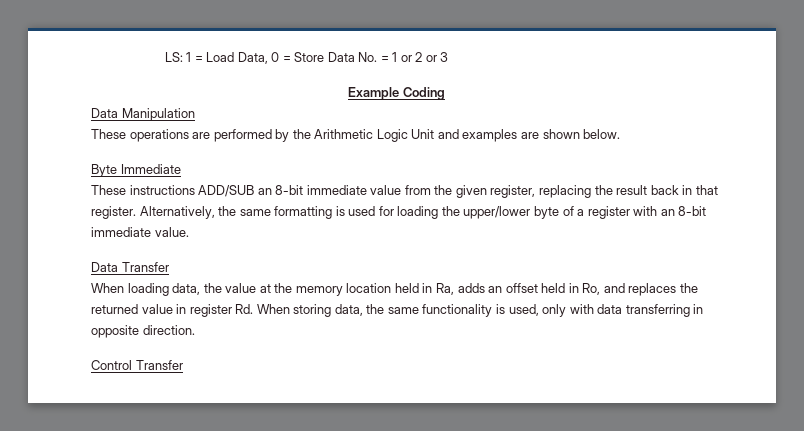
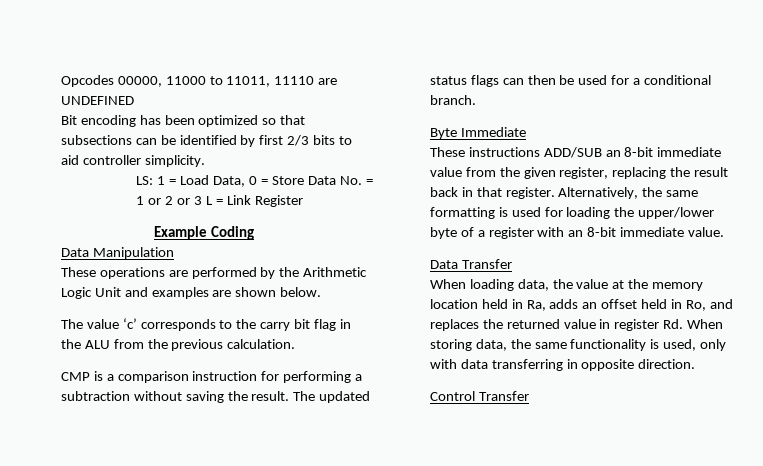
(164, 57) none -> [60,75,338,87] [60,96,134,105] [60,115,306,127] [60,135,353,147] [60,155,205,167] Opcodes 00000, 11000 to 11011, 11110 are UNDEFINED // Bit encoding has been optimized so that subsections can be identified by first 2/3 bits to aid controller simplicity. //
(449, 57) none -> [205,195,303,207] L = Link Register
(621, 134) none -> [60,318,352,331] [60,339,296,351] [60,371,363,383] [60,391,371,403] [429,75,712,87] [429,95,476,105] // The value ‘c’ corresponds to the carry bit flag in the ALU from the previous calculation. // CMP is a comparison instruction for performing a subtraction without saving the result. The updated status flags can then be used for a conditional branch.

